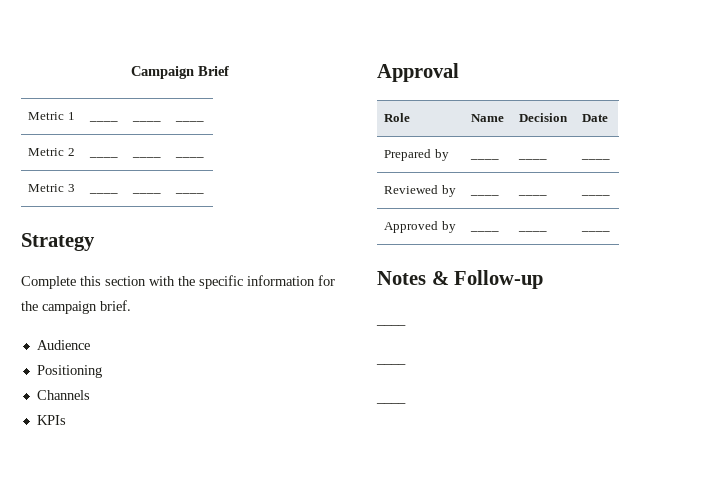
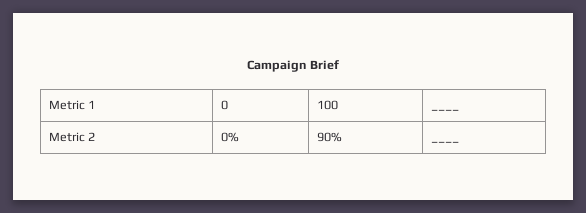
[88,120,118,122] [131,120,161,122] ____ | ____ -> [221,100,229,110] [317,100,339,110] 0 | 100
[88,156,118,158] [131,156,161,158] [174,156,204,158] [27,184,75,192] [88,192,118,194] [131,192,161,194] [174,192,204,194] [21,233,95,251] [21,275,335,289] [21,300,131,314] [36,340,90,350] [36,365,102,378] [36,390,90,400] [36,415,66,425] [377,63,459,82] [383,113,410,122] [470,114,504,122] [518,113,568,122] [581,114,608,122] [383,149,449,161] [469,158,499,160] [517,158,547,160] [580,158,610,160] [383,185,456,197] [469,194,499,196] [517,194,547,196] [580,194,610,196] [383,221,456,233] [469,230,499,232] [517,230,547,232] [580,230,610,232] [377,270,544,289] [376,324,406,326] [376,363,406,365] [376,402,406,404] ____ | ____ | ____ // Metric 3 | ____ | ____ | ____ // Strategy // Complete this section with the specific information for the campaign brief. // Audience // Positioning // Channels // KPIs // Approval // Role | Name | Decision | Date // Prepared by | ____ | ____ | ____ // Reviewed by | ____ | ____ | ____ // Approved by | ____ | ____ | ____ // Notes & Follow-up // ____ // ____ // ____ -> [221,132,240,142] [317,132,343,142] [431,141,460,143] 0% | 90% | ____

